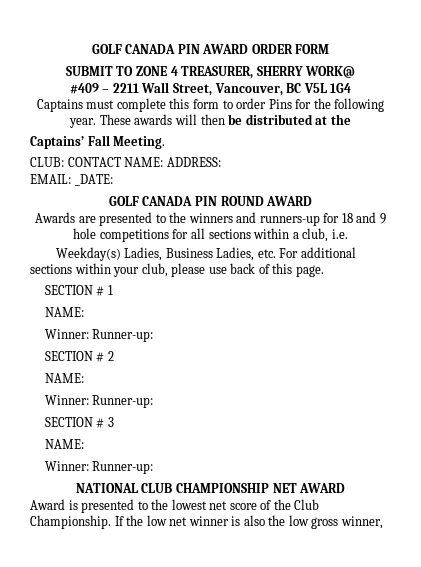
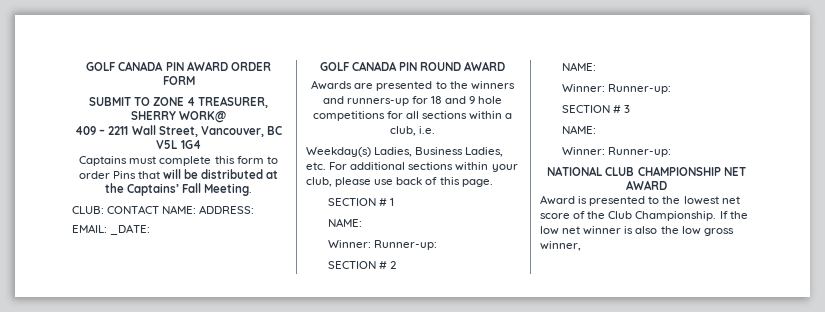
[69,83,99,94] #409 -> [75,126,97,135] 409
[295,98,385,112] [69,114,225,128] for the following year. These awards will then -> [137,169,181,179] that will
(351, 119) // -> (124, 188) none

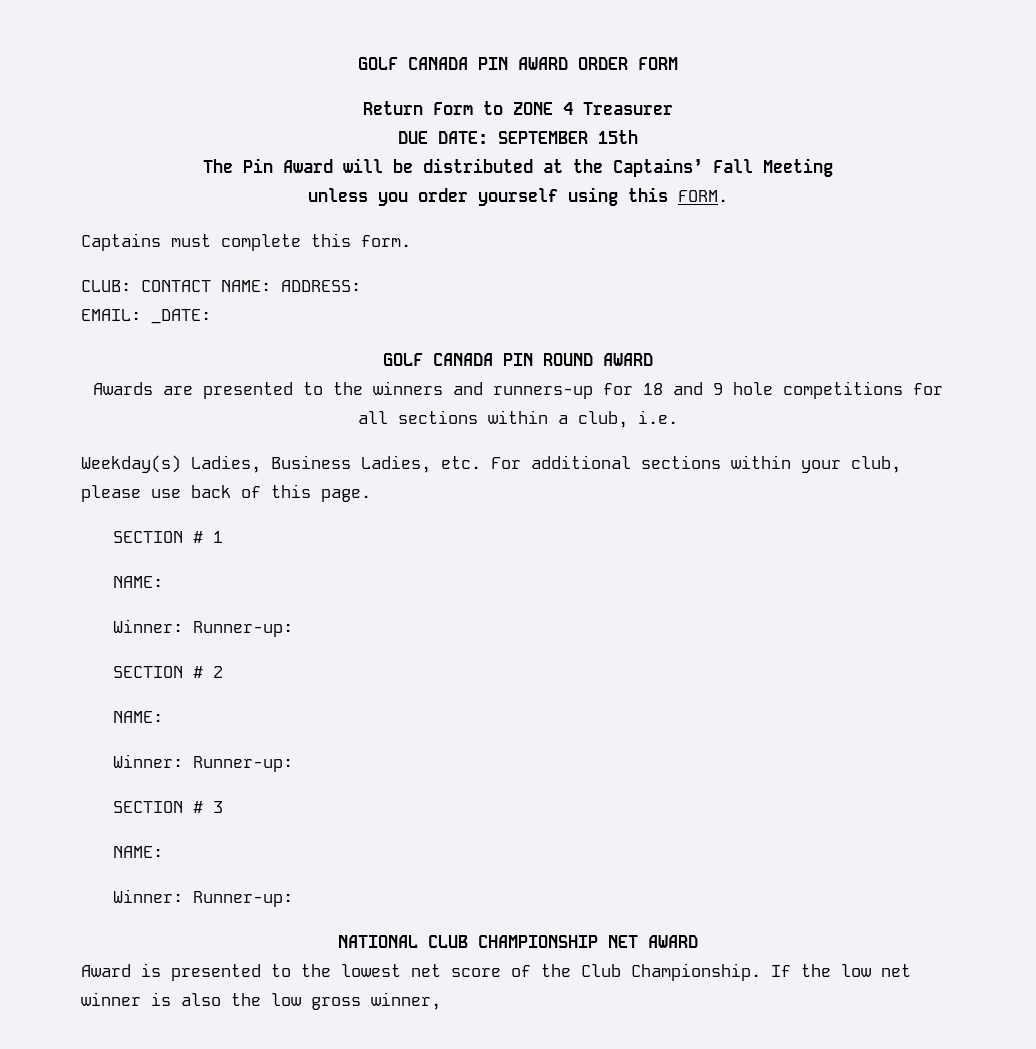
[88,96,269,108] [130,111,227,123] [75,125,282,137] [156,140,201,149] [79,156,278,166] [78,171,160,179] SUBMIT TO ZONE 4 TREASURER, SHERRY WORK@ // 409 – 2211 Wall Street, Vancouver, BC V5L 1G4 // Captains must complete this form to order Pins that -> [363,101,673,115] [398,130,638,144] [203,158,333,173] Return Form to ZONE 4 Treasurer // DUE DATE: SEPTEMBER 15th // The Pin Award
[204,183,253,196] Meeting. -> [763,158,833,177] [308,187,728,206] [81,233,411,251] Meeting // unless you order yourself using this FORM. // Captains must complete this form.

